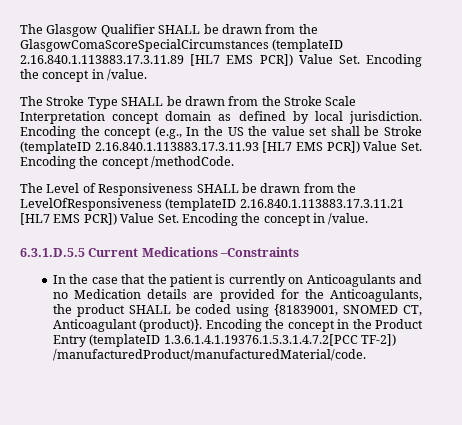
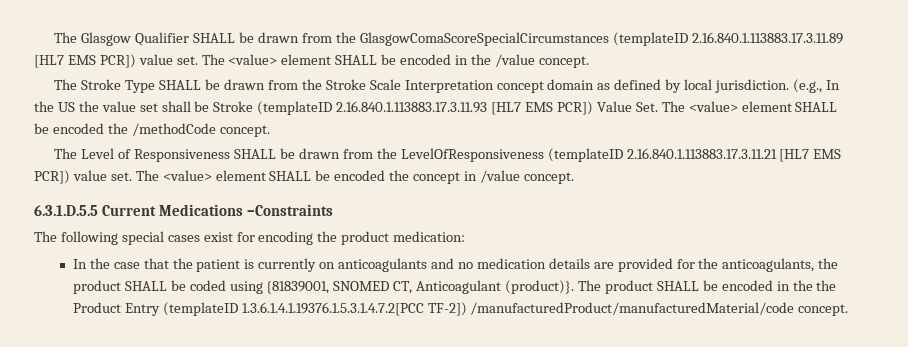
[298,54,423,67] [20,69,148,82] Value Set. Encoding the concept in /value. -> [138,54,589,68] value set. The <value> element SHALL be encoded in the /value concept.
[20,126,152,139] Encoding the concept -> (790, 86) none
[20,156,235,169] Encoding the concept /methodCode. -> [661,101,838,112] [34,123,270,137] The <value> element SHALL be encoded the /methodCode concept.
[120,213,369,226] Value Set. Encoding the concept in /value. -> [72,170,574,184] value set. The <value> element SHALL be encoded the concept in /value concept.
(300, 252) none -> [34,231,466,245] // The following special cases exist for encoding the product medication:
[306,274,396,287] Anticoagulants -> [338,258,428,272] anticoagulants
[74,289,142,299] Medication -> [476,258,546,269] medication
[330,289,422,302] Anticoagulants, -> [722,258,815,272] anticoagulants,
[205,319,350,332] Encoding the concept in -> [578,280,813,294] The product SHALL be encoded in the
[52,349,366,361] /manufacturedProduct/manufacturedMaterial/code. -> [470,302,849,316] /manufacturedProduct/manufacturedMaterial/code concept.

